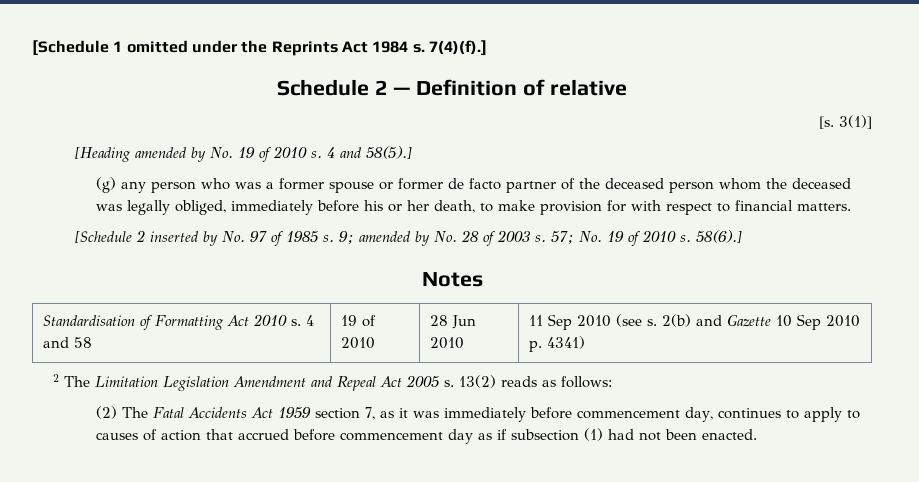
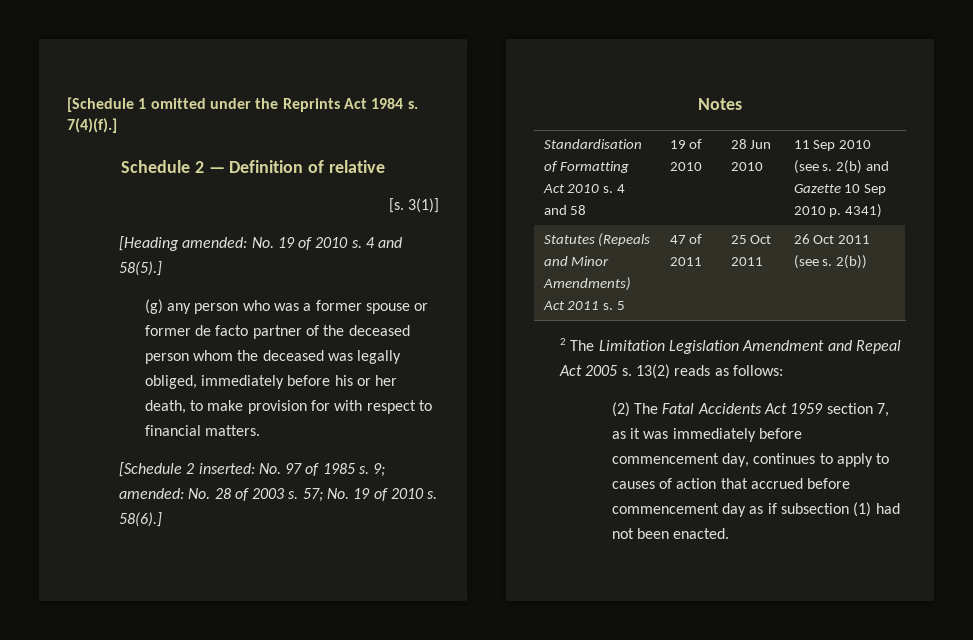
[134,147,206,162] amended by -> [182,237,248,248] amended:
[149,231,218,246] inserted by -> [198,463,255,474] inserted:
[358,231,430,246] amended by -> [118,488,184,499] amended:
(585, 342) none -> [543,233,651,247] [543,256,610,266] [542,277,631,291] [542,301,626,310] [669,234,703,244] [669,257,702,266] [730,235,772,244] [730,257,763,266] [793,234,871,244] [793,255,868,269] // Statutes (Repeals and Minor Amendments) Act 2011 s. 5 | 47 of 2011 | 25 Oct 2011 | 26 Oct 2011 (see s. 2(b))

